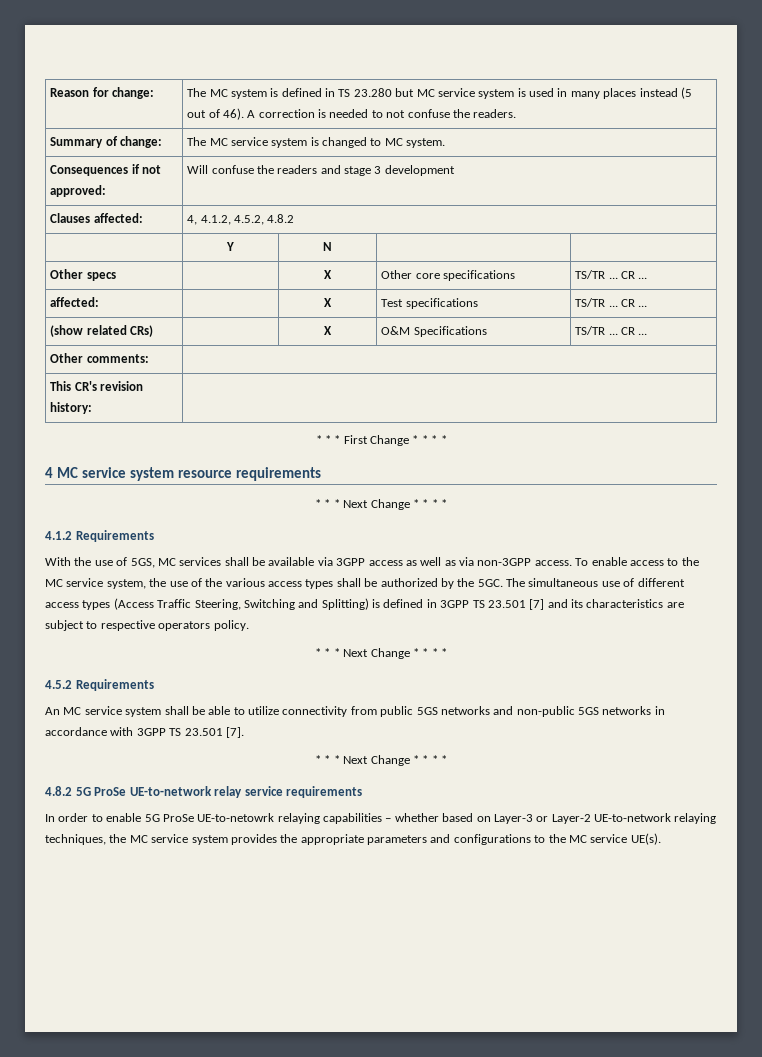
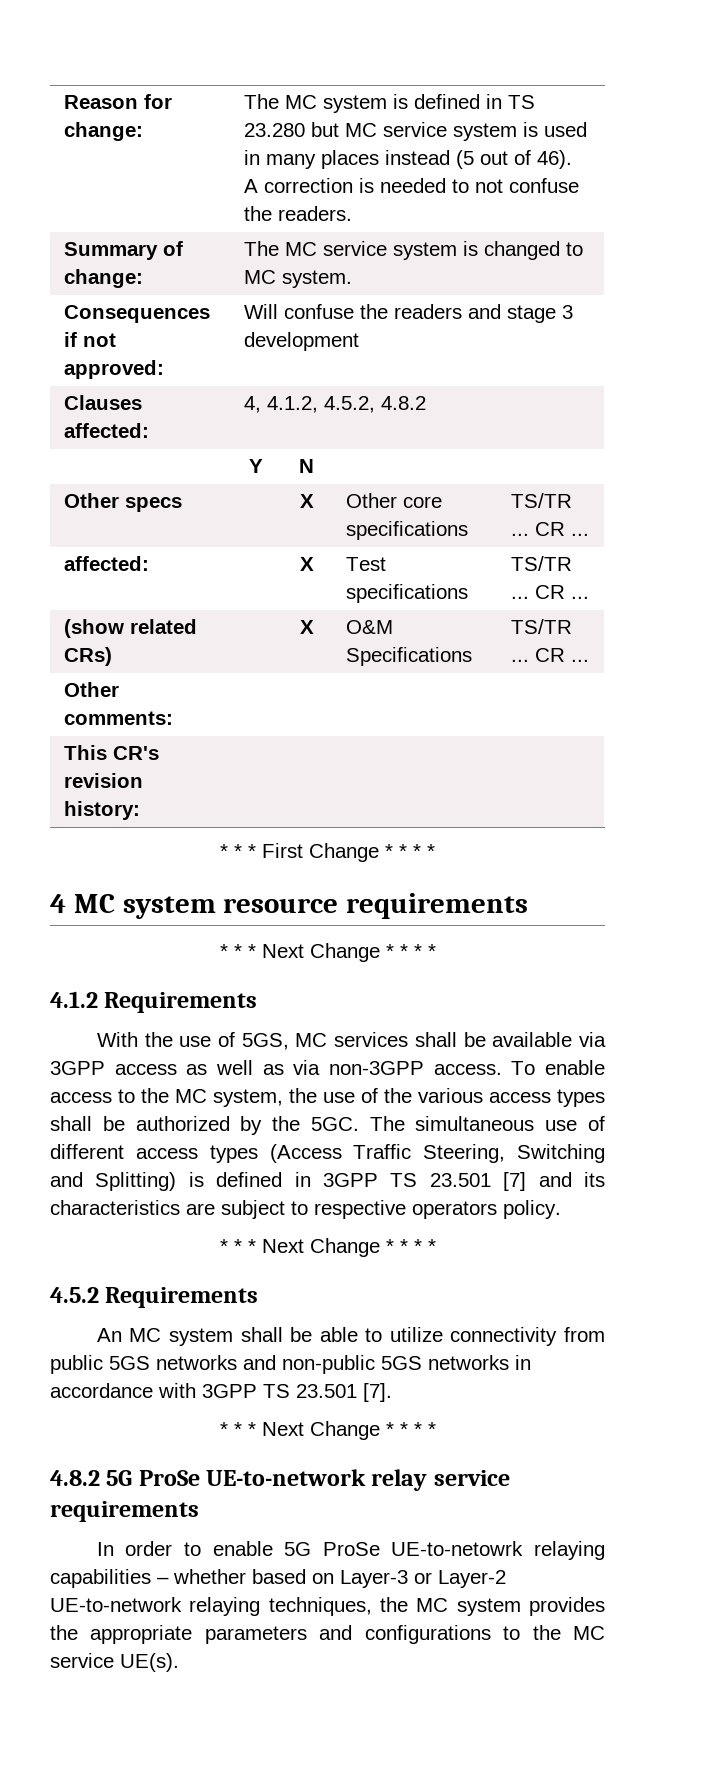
[81,467,126,478] service -> (115, 903) none
[66,578,104,587] service -> (207, 1096) none
[84,706,122,715] service -> (162, 1335) none
[151,834,189,843] service -> (449, 1605) none

